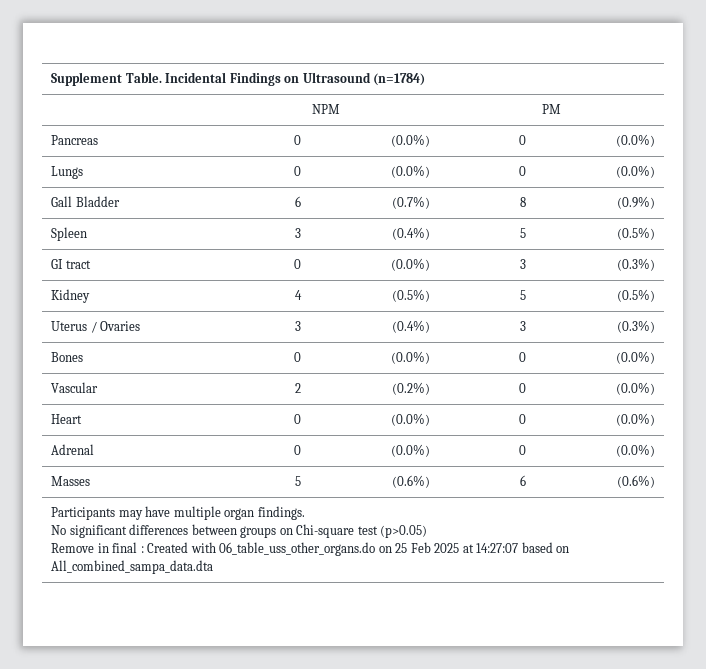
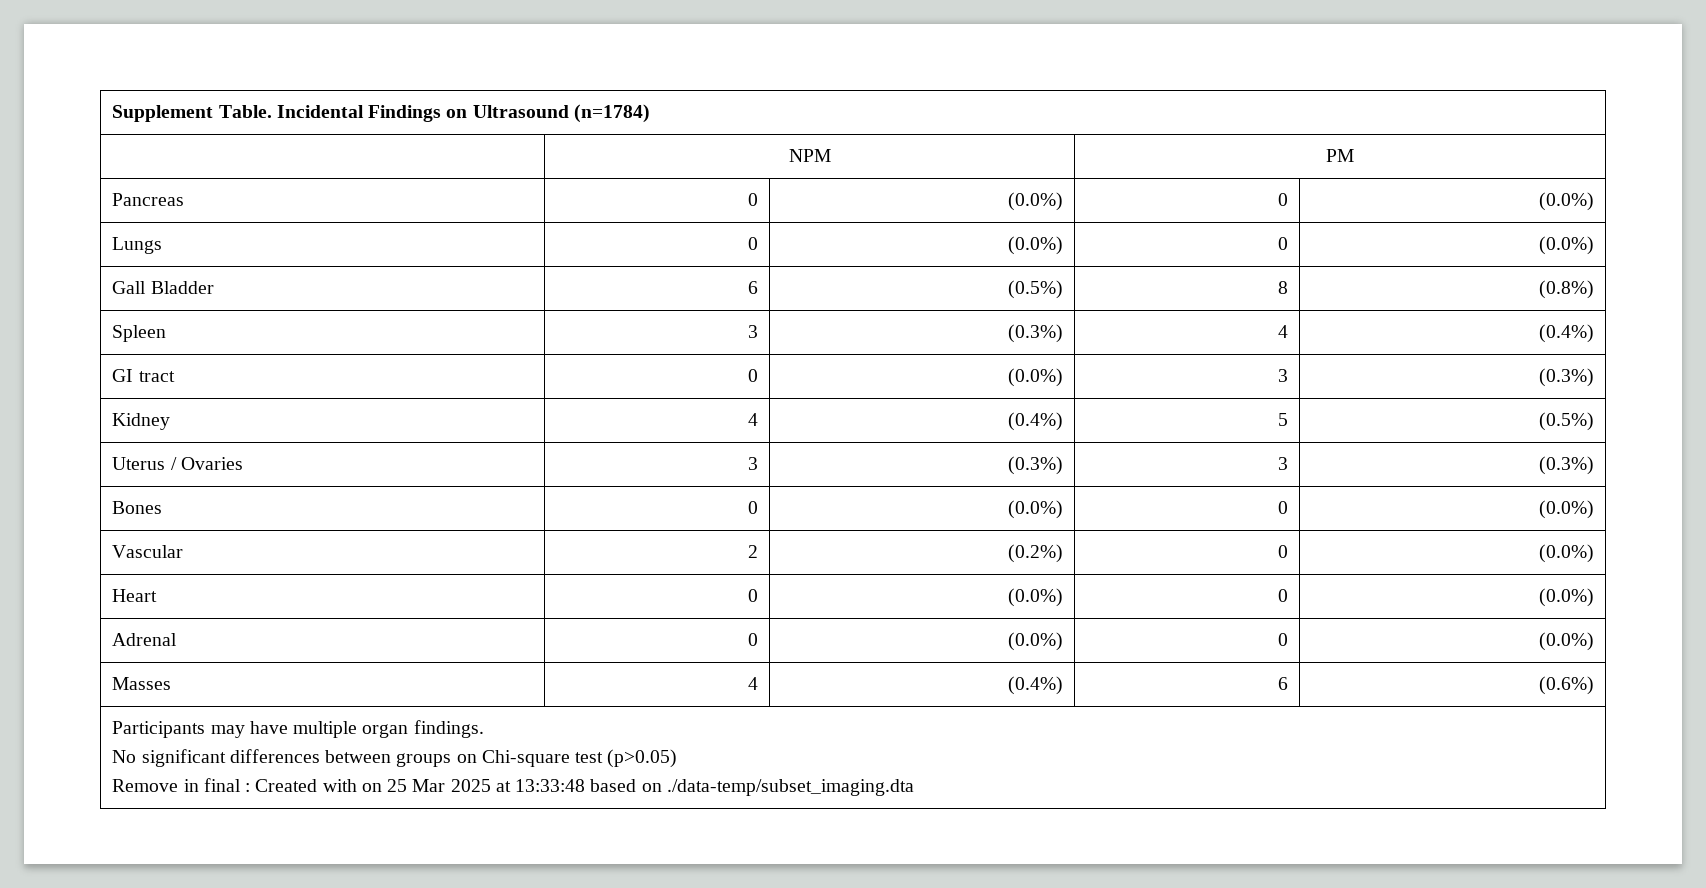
[391,196,430,209] (0.7%) -> [1007,280,1063,299] (0.5%)
[616,196,655,209] (0.9%) -> [1538,280,1594,299] (0.8%)
[391,227,430,240] [519,228,526,238] [616,227,655,240] | (0.4%) | 5 | (0.5%) -> [1007,324,1063,343] [1277,325,1288,338] [1538,324,1594,343] | (0.3%) | 4 | (0.4%)
[391,289,430,302] (0.5%) -> [1007,412,1063,431] (0.4%)
[391,320,430,333] (0.4%) -> [1007,456,1063,475] (0.3%)
[294,476,301,486] [391,475,430,488] 5 | (0.6%) -> [747,677,758,690] [1007,676,1063,695] 4 | (0.4%)
[219,542,376,556] 06_table_uss_other_organs.do -> (357, 785) none
[410,542,431,553] Feb -> [412,779,446,792] Mar
[476,543,519,553] 14:27:07 -> [515,779,586,792] 13:33:48
[51,560,214,574] All_combined_sampa_data.dta -> [667,779,915,796] ./data-temp/subset_imaging.dta

